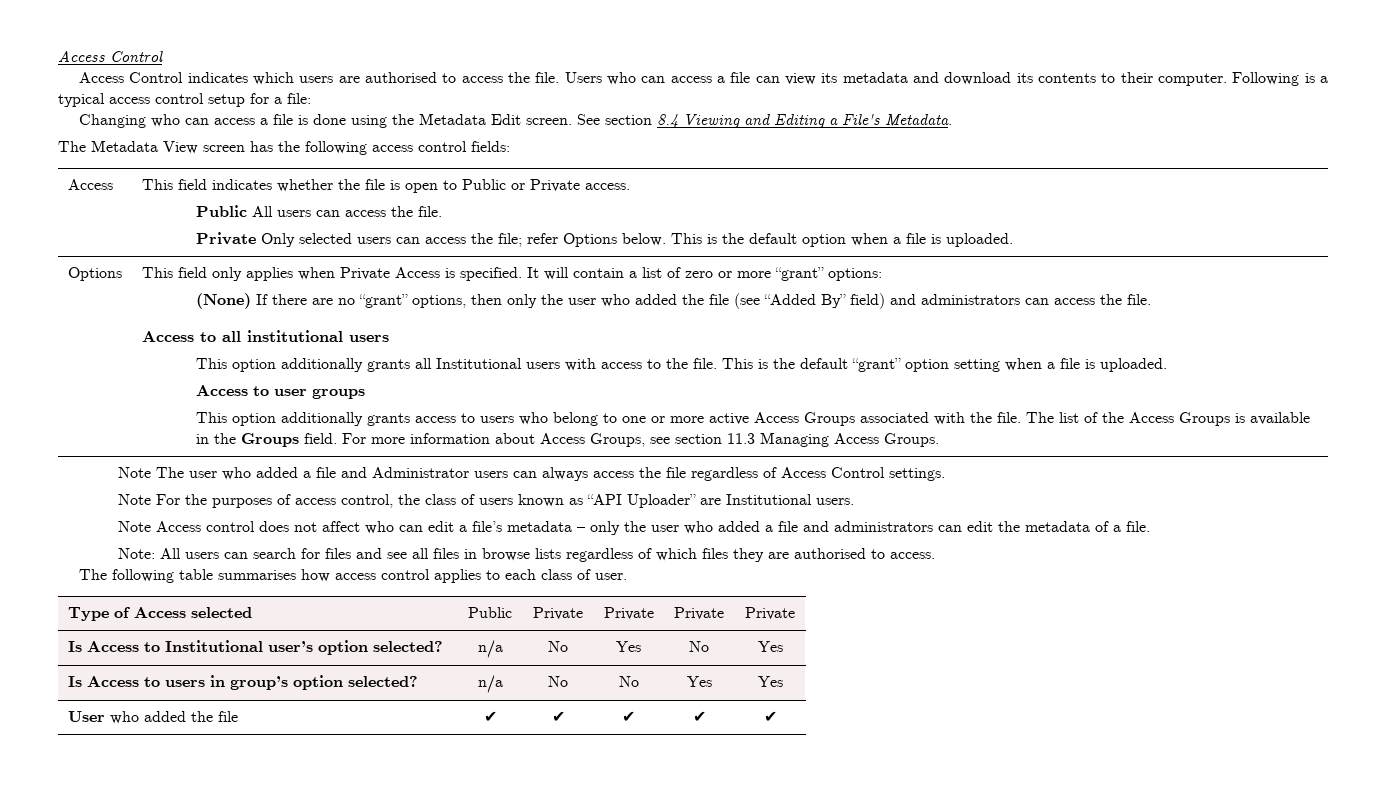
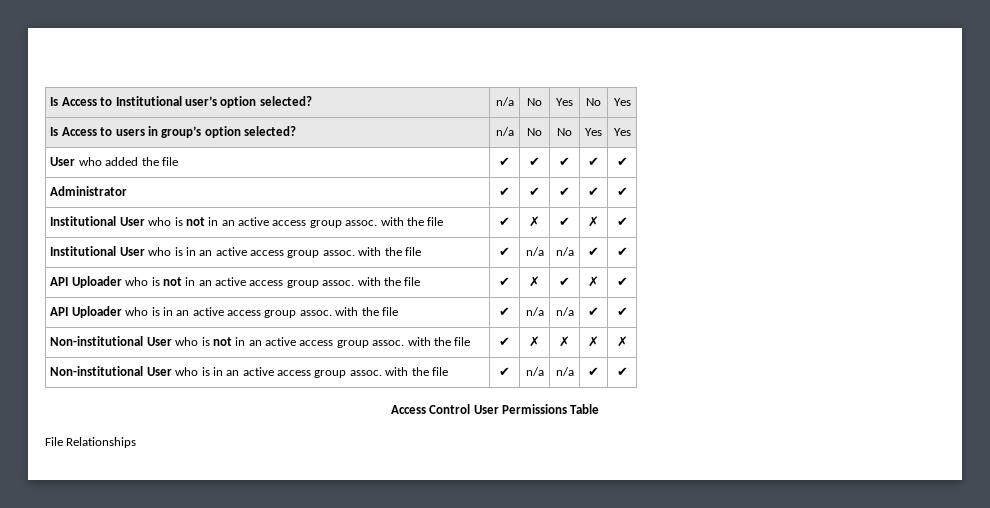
[58,50,163,62] [79,72,1328,86] [58,93,311,107] [79,113,953,128] [58,140,510,155] [67,179,113,190] [141,179,630,193] [196,205,443,217] [196,232,1014,247] [67,267,122,281] [141,267,882,281] [196,293,1152,309] [141,330,389,342] [196,358,1168,372] [196,385,366,399] [196,412,1311,426] [196,432,940,447] [118,467,946,481] [118,494,855,508] [118,521,1151,535] [118,548,936,562] [79,569,628,583] [67,607,252,621] [468,607,512,618] [533,607,583,620] [603,607,654,620] [674,607,724,620] [745,607,795,620] Access Control // Access Control indicates which users are authorised to access the file. Users who can access a file can view its metadata and download its contents to their computer. Following is a typical access control setup for a file: // Changing who can access a file is done using the Metadata Edit screen. See section 8.4 Viewing and Editing a File's Metadata. // The Metadata View screen has the following access control fields: // Access | This field indicates whether the file is open to Public or Private access. // Public All users can access the file. // Private Only selected users can access the file; refer Options below. This is the default option when a file is uploaded. // Options | This field only applies when Private Access is specified. It will contain a list of zero or more “grant” options: // (None) If there are no “grant” options, then only the user who added the file (see “Added By” field) and administrators can access the file. // Access to all institutional users // This option additionally grants all Institutional users with access to the file. This is the default “grant” option setting when a file is uploaded. // Access to user groups // This option additionally grants access to users who belong to one or more active Access Groups associated with the file. The list of the Access Groups is available in the Groups field. For more information about Access Groups, see section 11.3 Managing Access Groups. // Note The user who added a file and Administrator users can always access the file regardless of Access Control settings. // Note For the purposes of access control, the class of users known as “API Uploader” are Institutional users. // Note Access control does not affect who can edit a file’s metadata – only the user who added a file and administrators can edit the metadata of a file. // Note: All users can search for files and see all files in browse lists regardless of which files they are authorised to access. // The following table summarises how access control applies to each class of user. // Type of Access selected | Public | Private | Private | Private | Private // -> (50, 101) none
(777, 716) none -> [50,186,128,196] [499,187,510,196] [529,187,540,196] [559,187,570,196] [588,187,599,196] [616,187,628,196] [50,216,444,228] [499,217,510,226] [529,216,540,227] [559,217,570,226] [588,216,599,227] [616,217,628,226] [50,246,421,258] [499,247,510,256] [525,247,544,256] [555,247,574,256] [588,247,599,256] [616,247,628,256] [50,276,421,288] [499,277,510,286] [529,276,540,287] [559,277,570,286] [588,276,599,287] [616,277,628,286] [50,306,398,318] [499,307,510,316] [525,307,544,316] [555,307,574,316] [588,307,599,316] [616,307,628,316] [50,336,471,348] [499,337,510,346] [529,336,540,347] [559,336,570,347] [588,336,599,347] [616,336,628,347] [50,366,448,378] [499,367,510,376] [525,367,544,376] [555,367,574,376] [588,367,599,376] [616,367,628,376] [390,404,600,414] [45,437,137,448] // Administrator | ✔ | ✔ | ✔ | ✔ | ✔ // Institutional User who is not in an active access group assoc. with the file | ✔ | ✗ | ✔ | ✗ | ✔ // Institutional User who is in an active access group assoc. with the file | ✔ | n/a | n/a | ✔ | ✔ // API Uploader who is not in an active access group assoc. with the file | ✔ | ✗ | ✔ | ✗ | ✔ // API Uploader who is in an active access group assoc. with the file | ✔ | n/a | n/a | ✔ | ✔ // Non-institutional User who is not in an active access group assoc. with the file | ✔ | ✗ | ✗ | ✗ | ✗ // Non-institutional User who is in an active access group assoc. with the file | ✔ | n/a | n/a | ✔ | ✔ // Access Control User Permissions Table // File Relationships

